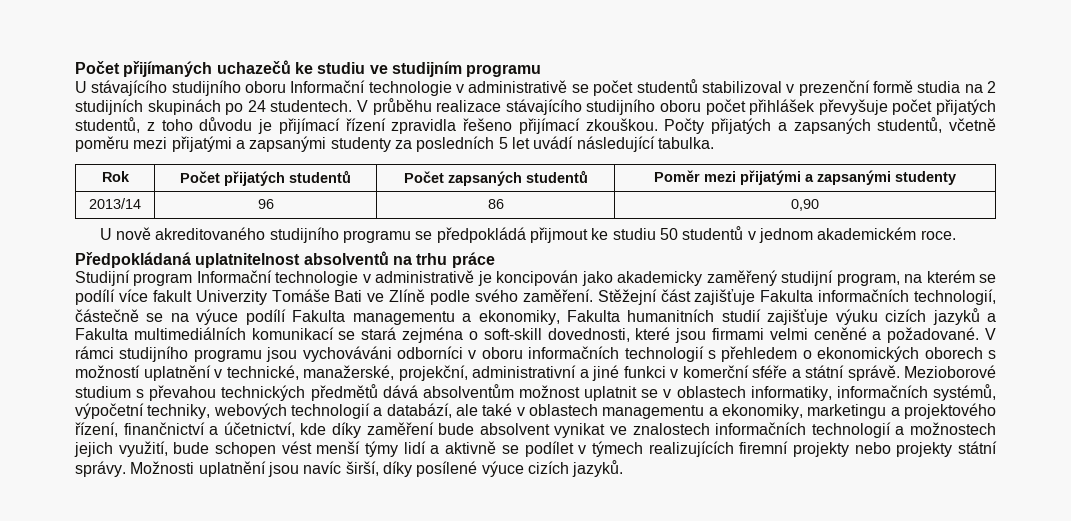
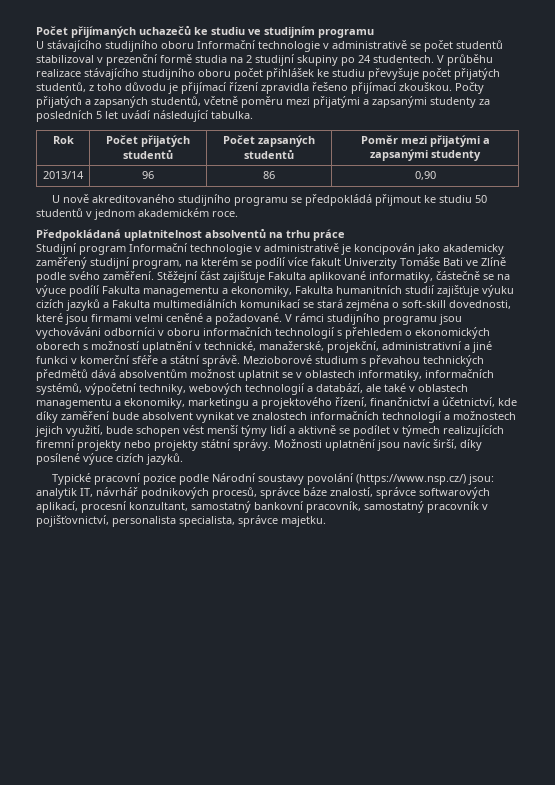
[75,99,221,115] studijních skupinách -> [255,54,338,66] studijní skupiny
(816, 107) none -> [317,69,365,77] ke studiu
[818,289,996,305] informačních technologií, -> [309,271,433,283] aplikované informatiky,
(624, 468) none -> [52,473,495,485] [36,487,490,499] [36,501,488,513] [36,515,326,527] // Typické pracovní pozice podle Národní soustavy povolání (https://www.nsp.cz/) jsou: analytik IT, návrhář podnikových procesů, správce báze znalostí, správce softwarových aplikací, procesní konzultant, samostatný bankovní pracovník, samostatný pracovník v pojišťovnictví, personalista specialista, správce majetku.

